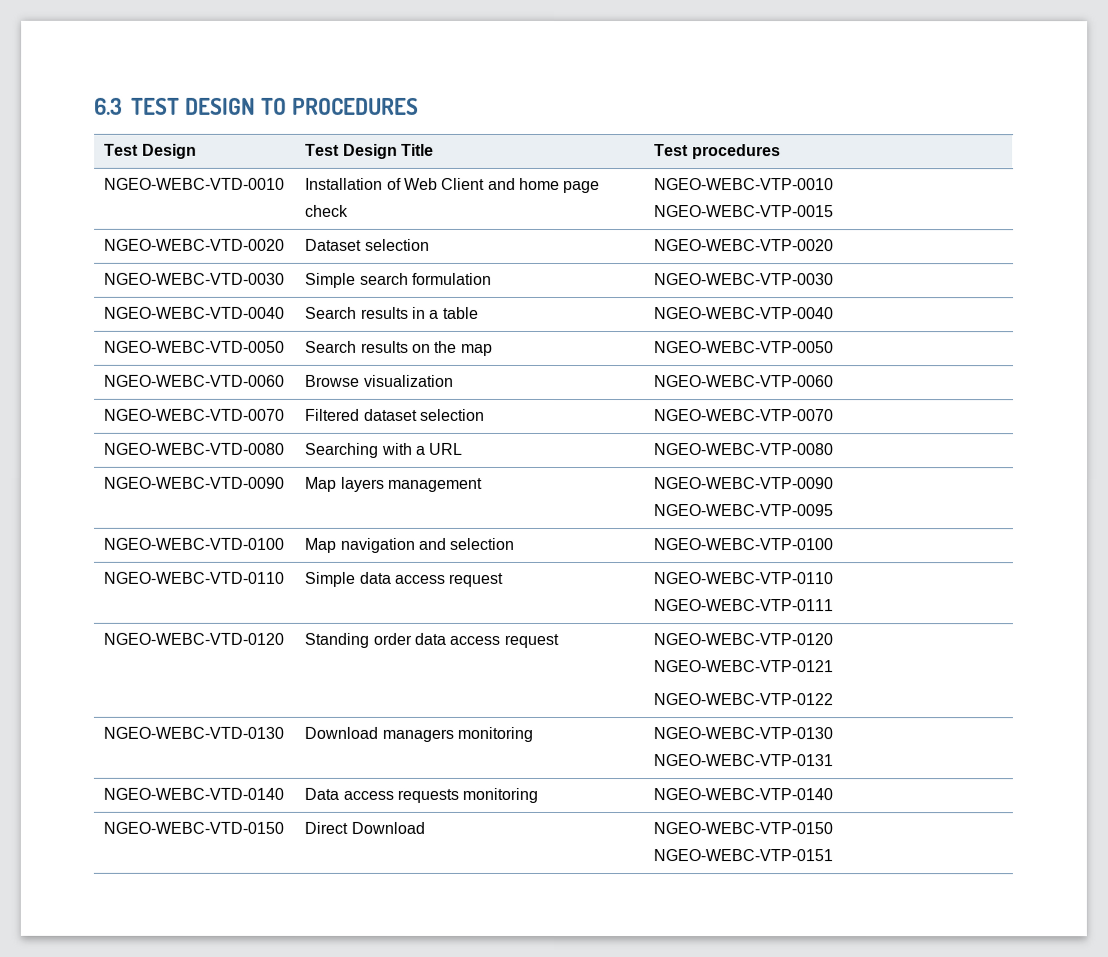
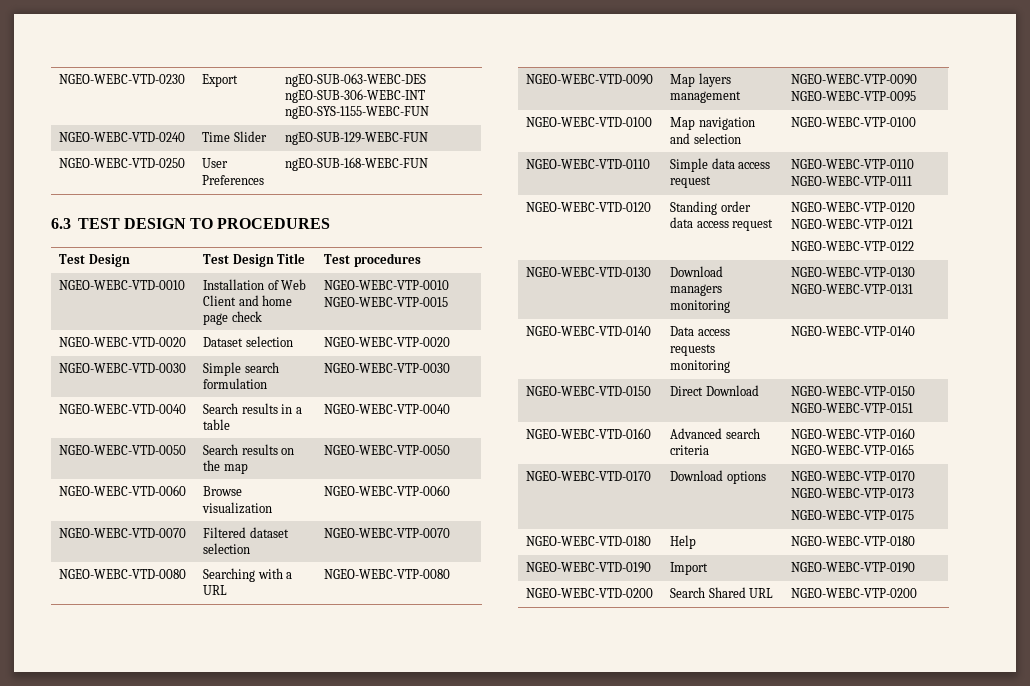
(94, 106) none -> [59,74,186,84] [202,74,239,87] [285,73,427,87] [285,89,426,103] [285,106,430,119] [59,132,186,142] [202,131,267,142] [285,132,429,145] [59,158,186,168] [202,158,229,168] [202,175,265,185] [285,157,429,171] NGEO-WEBC-VTD-0230 | Export | ngEO-SUB-063-WEBC-DES ngEO-SUB-306-WEBC-INT ngEO-SYS-1155-WEBC-FUN // NGEO-WEBC-VTD-0240 | Time Slider | ngEO-SUB-129-WEBC-FUN // NGEO-WEBC-VTD-0250 | User Preferences | ngEO-SUB-168-WEBC-FUN //
(834, 855) none -> [526,428,652,439] [670,428,760,439] [670,445,710,455] [791,428,916,439] [791,444,915,455] [526,471,652,481] [670,470,766,484] [791,471,916,481] [791,488,915,498] [791,510,915,520] [526,536,652,546] [670,535,697,549] [791,536,916,546] [526,562,652,573] [670,562,709,575] [791,562,916,573] [526,588,654,598] [670,587,774,598] [791,588,918,598] // NGEO-WEBC-VTD-0160 | Advanced search criteria | NGEO-WEBC-VTP-0160 NGEO-WEBC-VTP-0165 // NGEO-WEBC-VTD-0170 | Download options | NGEO-WEBC-VTP-0170 NGEO-WEBC-VTP-0173 // NGEO-WEBC-VTP-0175 // NGEO-WEBC-VTD-0180 | Help | NGEO-WEBC-VTP-0180 // NGEO-WEBC-VTD-0190 | Import | NGEO-WEBC-VTP-0190 // NGEO-WEBC-VTD-0200 | Search Shared URL | NGEO-WEBC-VTP-0200

